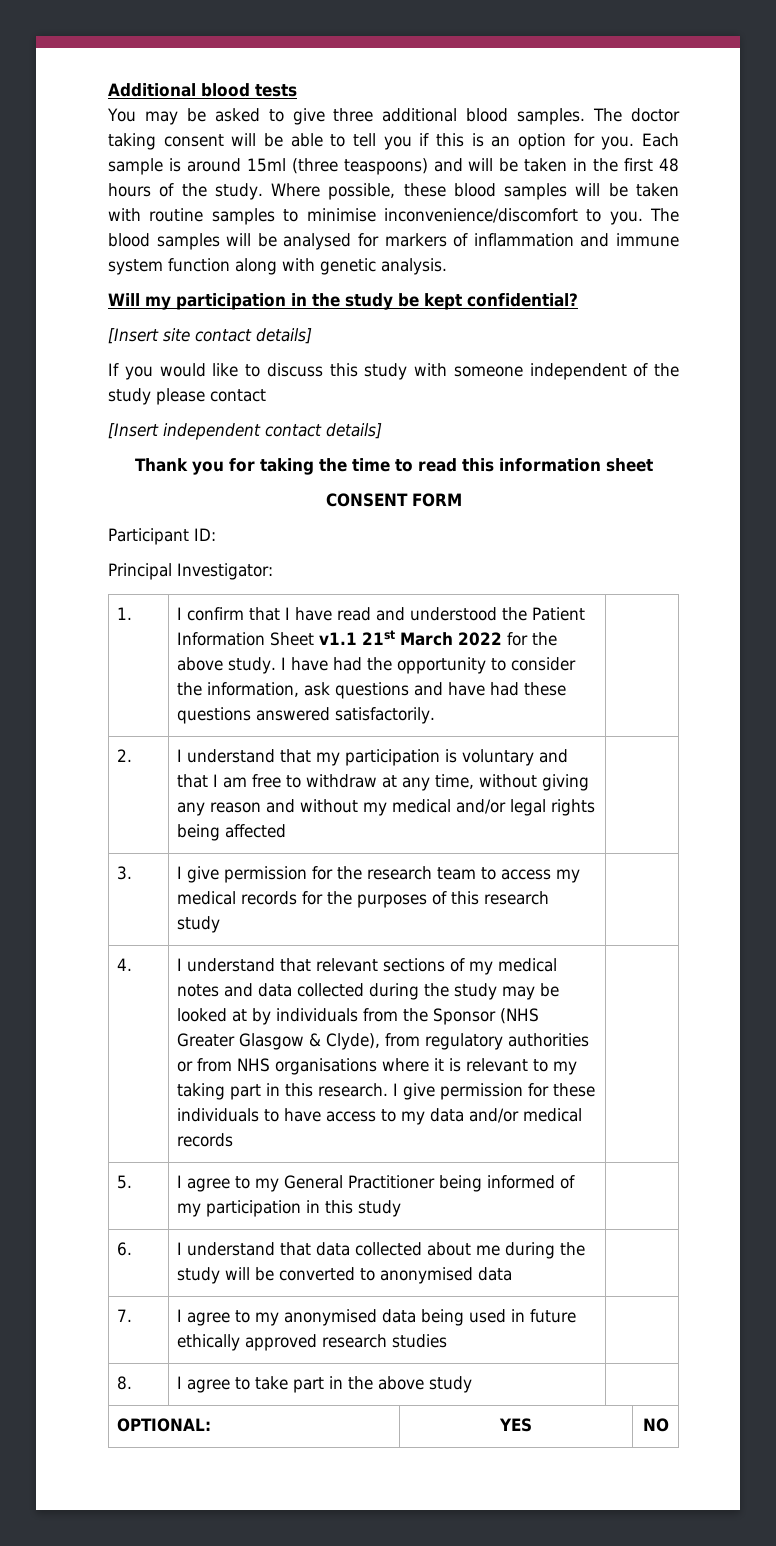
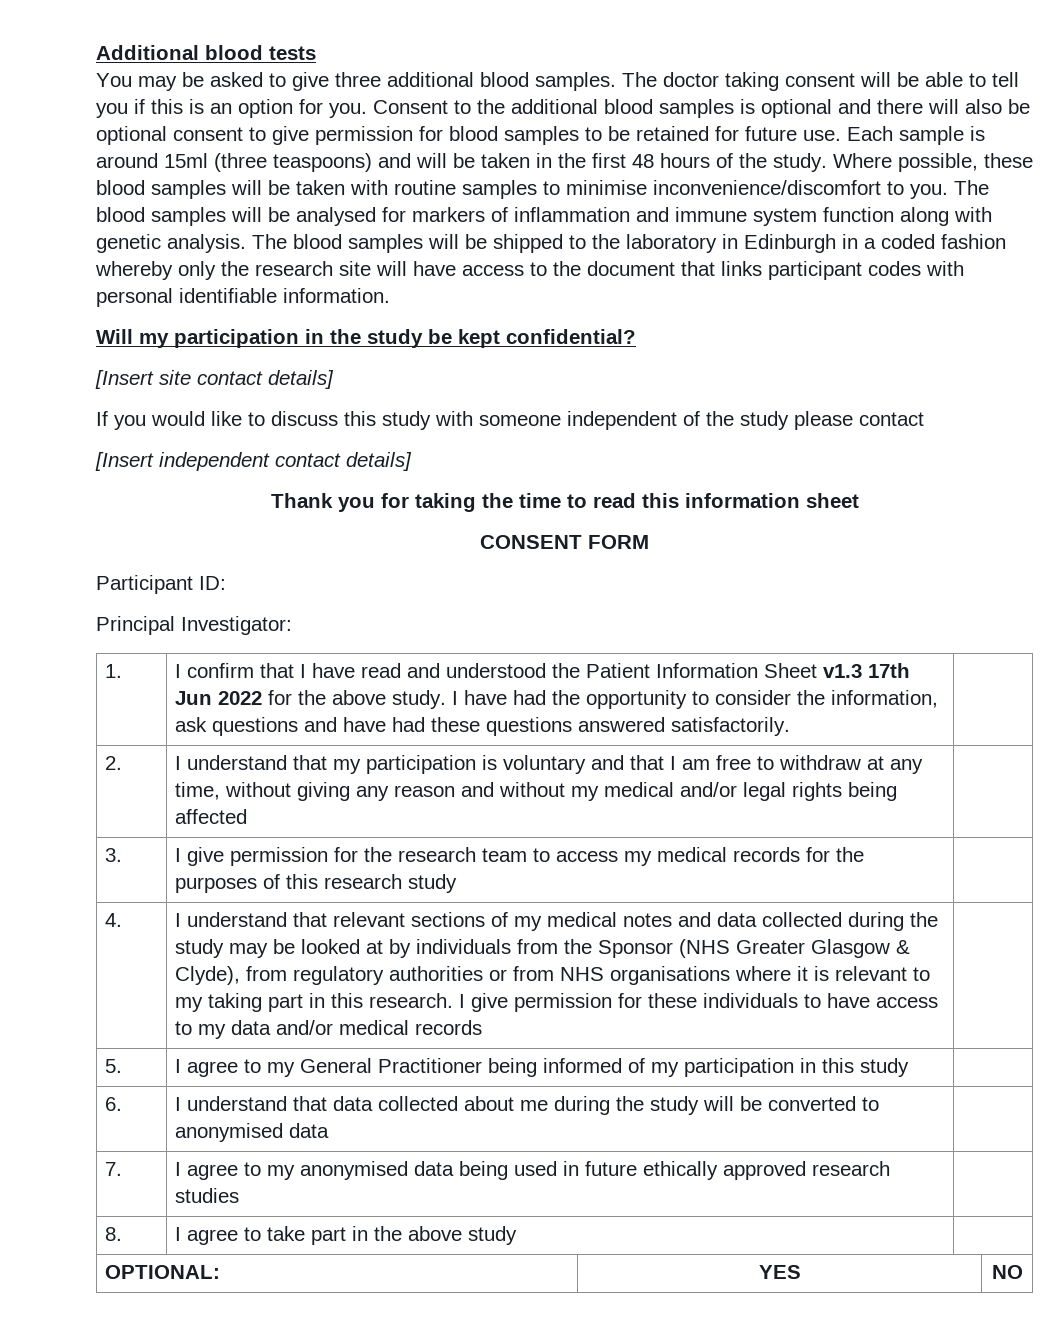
(635, 143) none -> [373,99,1030,118] [96,126,841,145] Consent to the additional blood samples is optional and there will also be optional consent to give permission for blood samples to be retained for future use.
(447, 266) none -> [252,234,1006,253] [95,261,964,280] [96,288,390,307] The blood samples will be shipped to the laboratory in Edinburgh in a coded fashion whereby only the research site will have access to the document that links participant codes with personal identifiable information.
[319,630,454,646] v1.1 21st March -> [823,663,911,678] [175,691,213,705] v1.3 17th Jun

